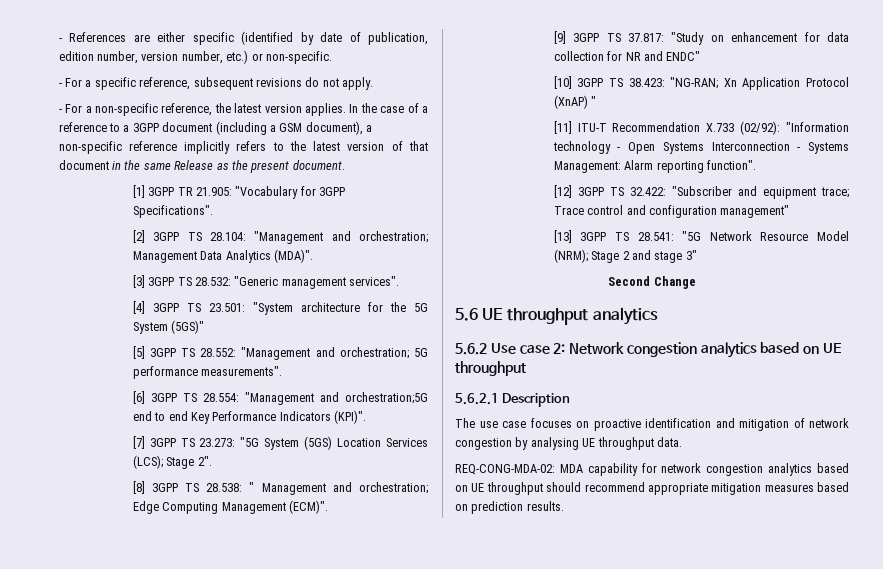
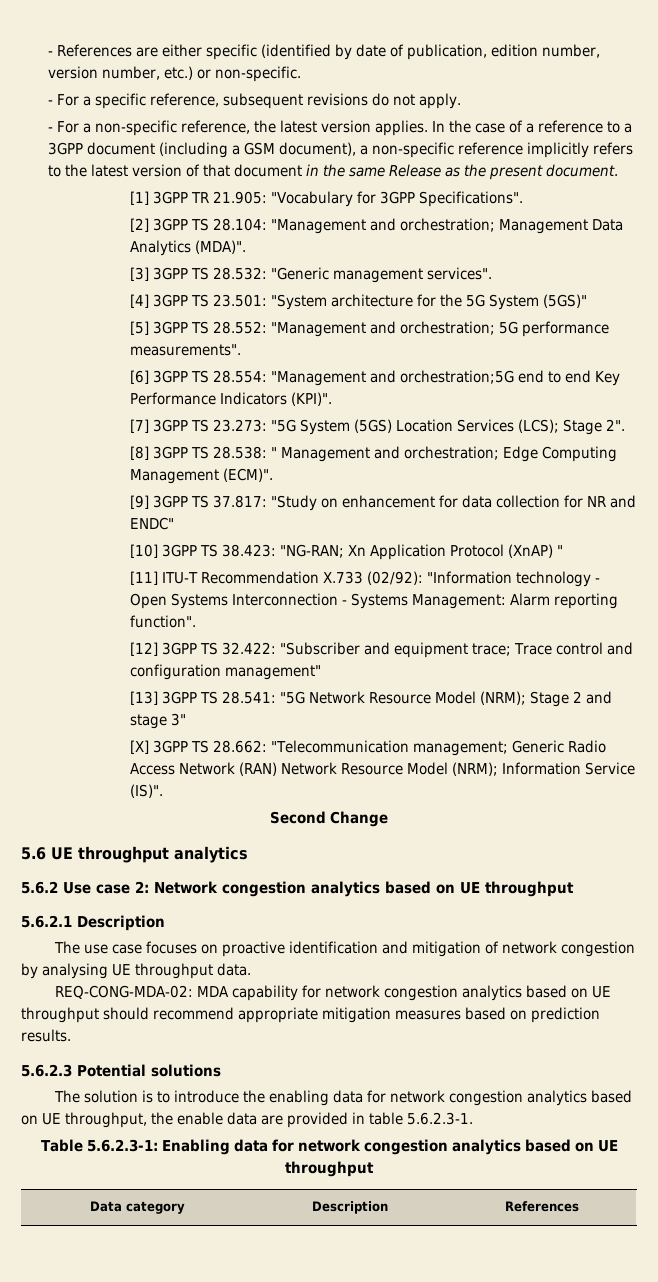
(697, 255) none -> [129,740,606,756] [129,762,635,776] [129,784,163,798] // [X] 3GPP TS 28.662: "Telecommunication management; Generic Radio Access Network (RAN) Network Resource Model (NRM); Information Service (IS)".
(564, 506) none -> [21,1064,221,1077] [54,1090,633,1106] [21,1112,473,1128] [40,1139,618,1155] [285,1161,374,1177] [90,1201,185,1214] [312,1201,388,1214] [504,1201,579,1212] // 5.6.2.3 Potential solutions // The solution is to introduce the enabling data for network congestion analytics based on UE throughput, the enable data are provided in table 5.6.2.3-1. // Table 5.6.2.3-1: Enabling data for network congestion analytics based on UE throughput // Data category | Description | References

